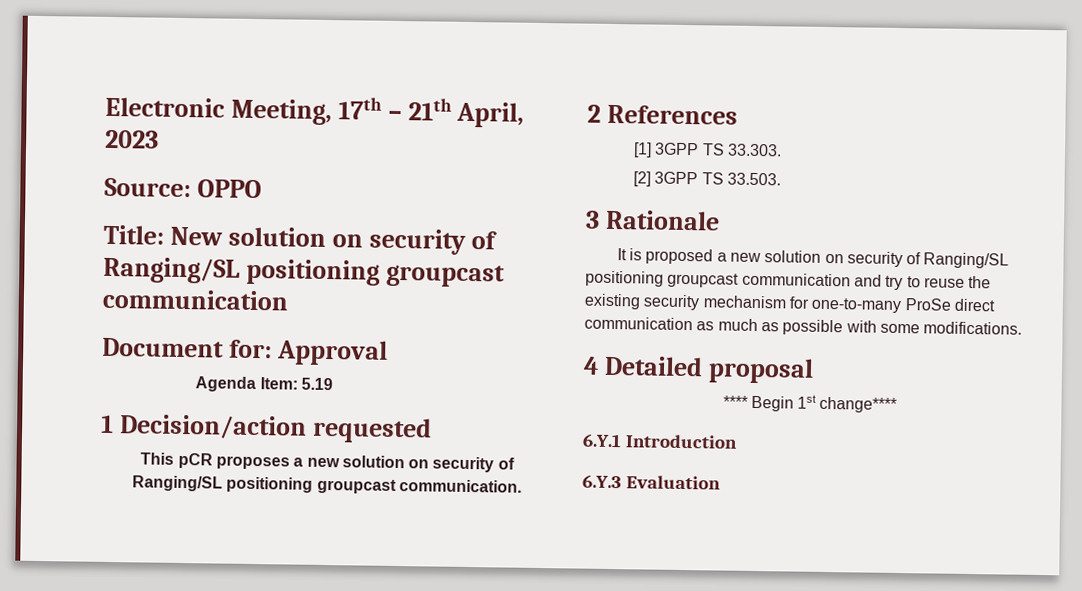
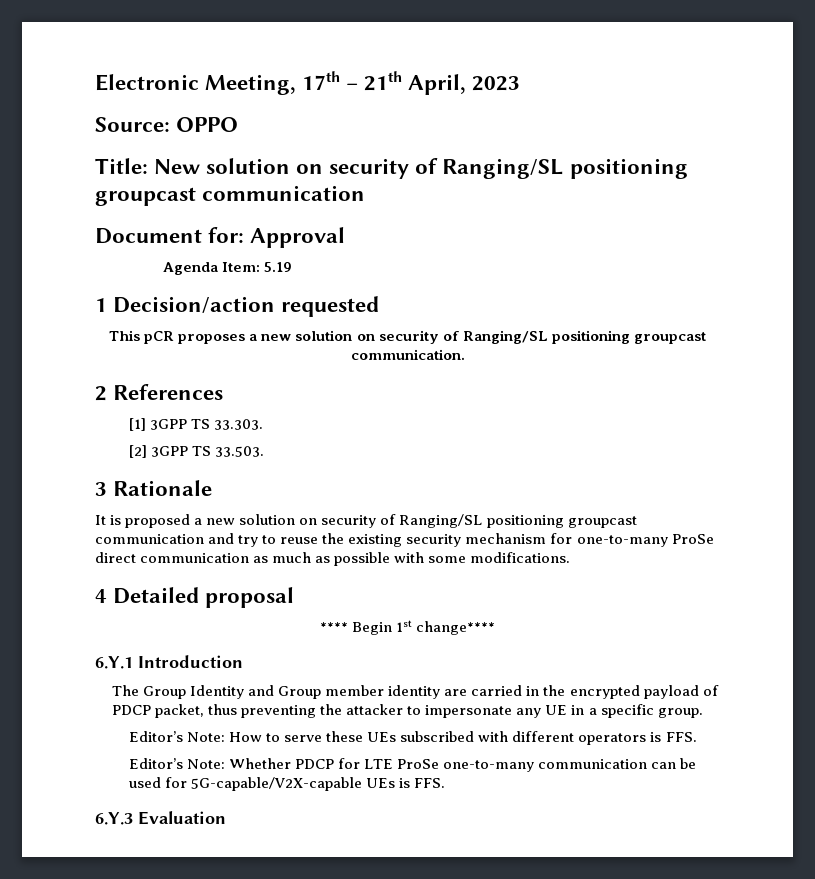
(739, 441) none -> [111,685,719,699] [111,704,703,718] [128,731,697,745] [128,758,697,772] [128,777,446,791] // The Group Identity and Group member identity are carried in the encrypted payload of PDCP packet, thus preventing the attacker to impersonate any UE in a specific group. // Editor’s Note: How to serve these UEs subscribed with different operators is FFS. // Editor’s Note: Whether PDCP for LTE ProSe one-to-many communication can be used for 5G-capable/V2X-capable UEs is FFS.

